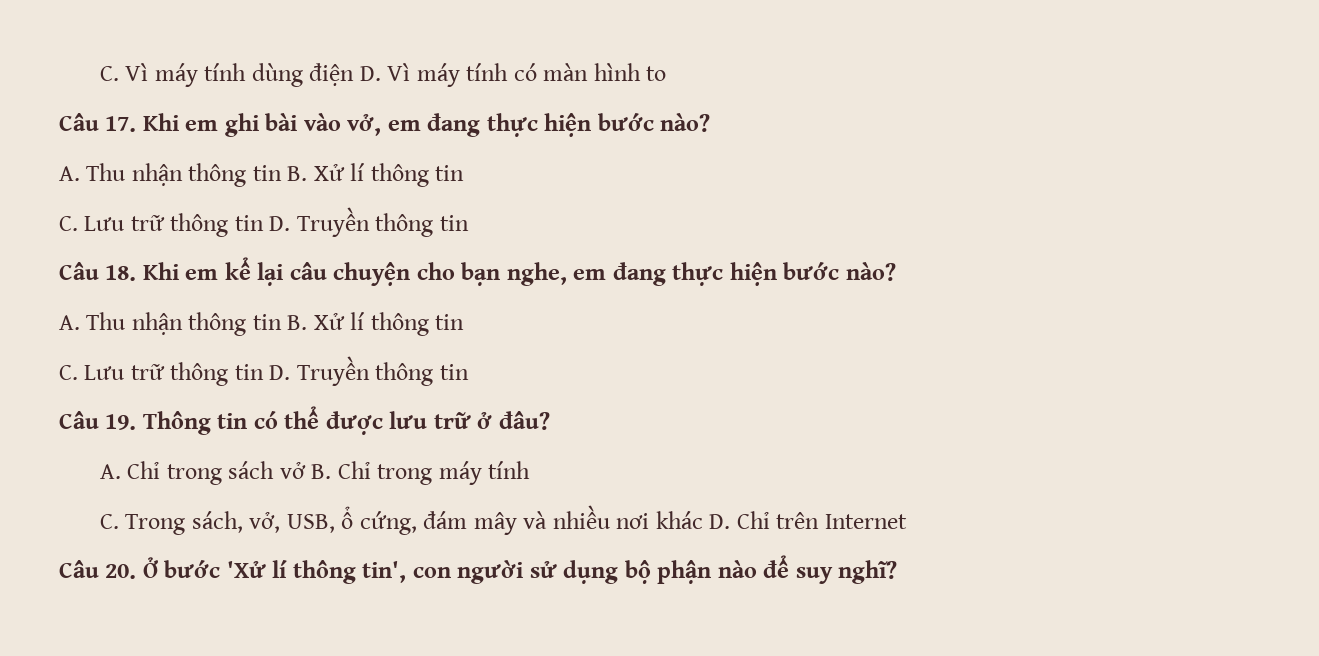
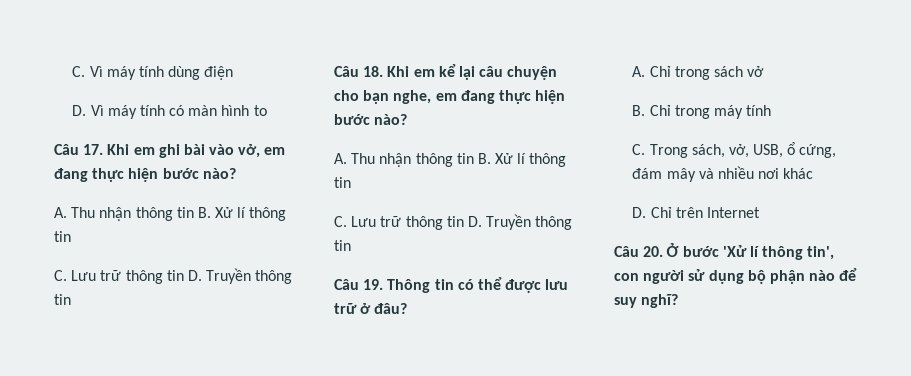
(355, 74) none -> (234, 73) //
(306, 470) none -> (765, 71) //
(703, 520) none -> (814, 173) //

